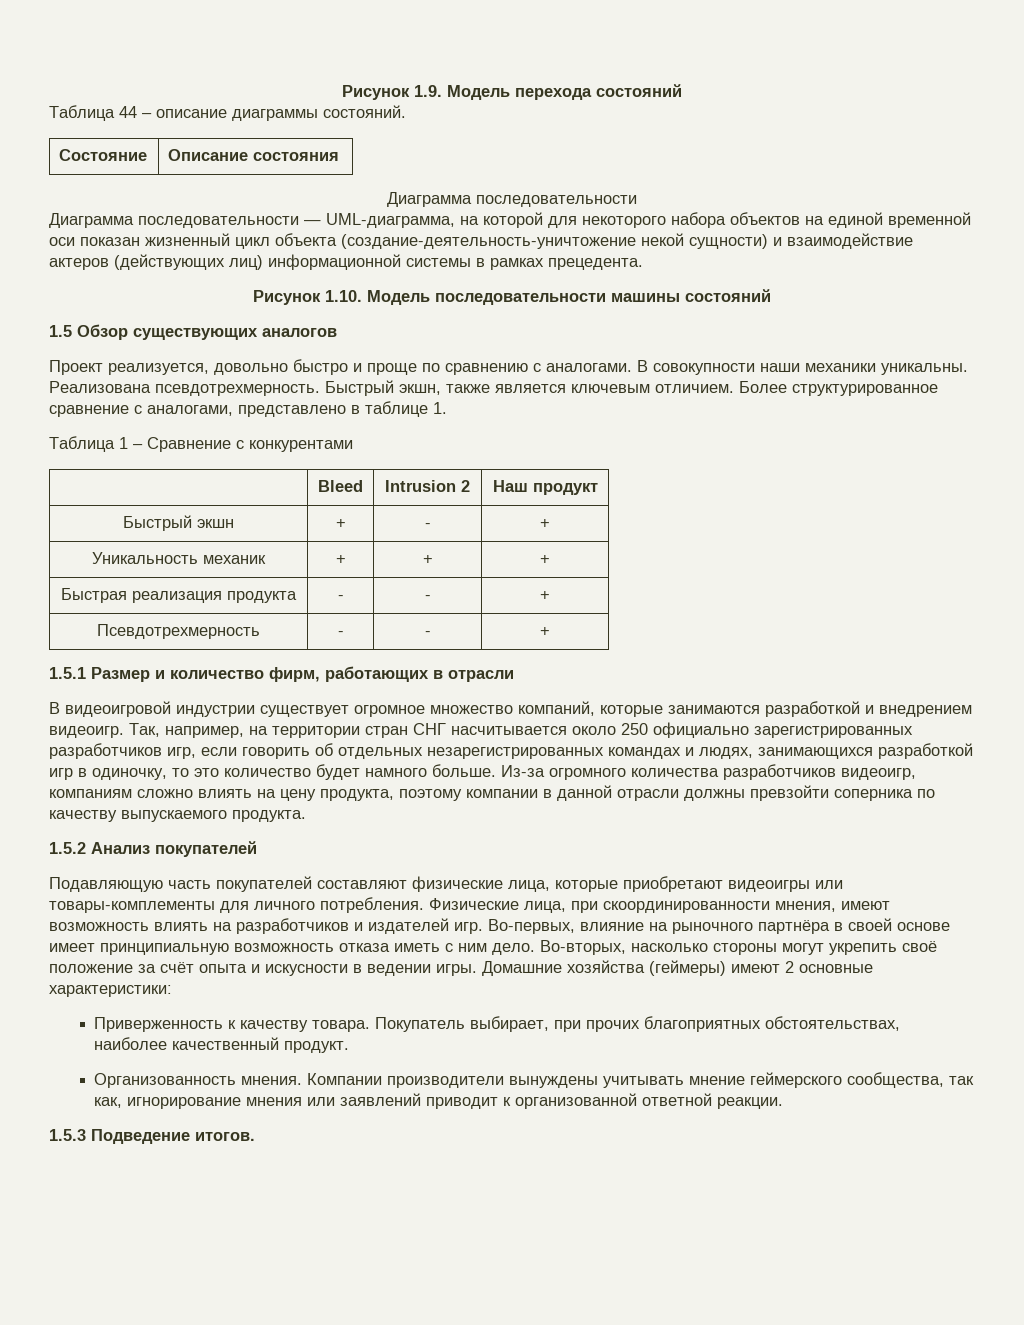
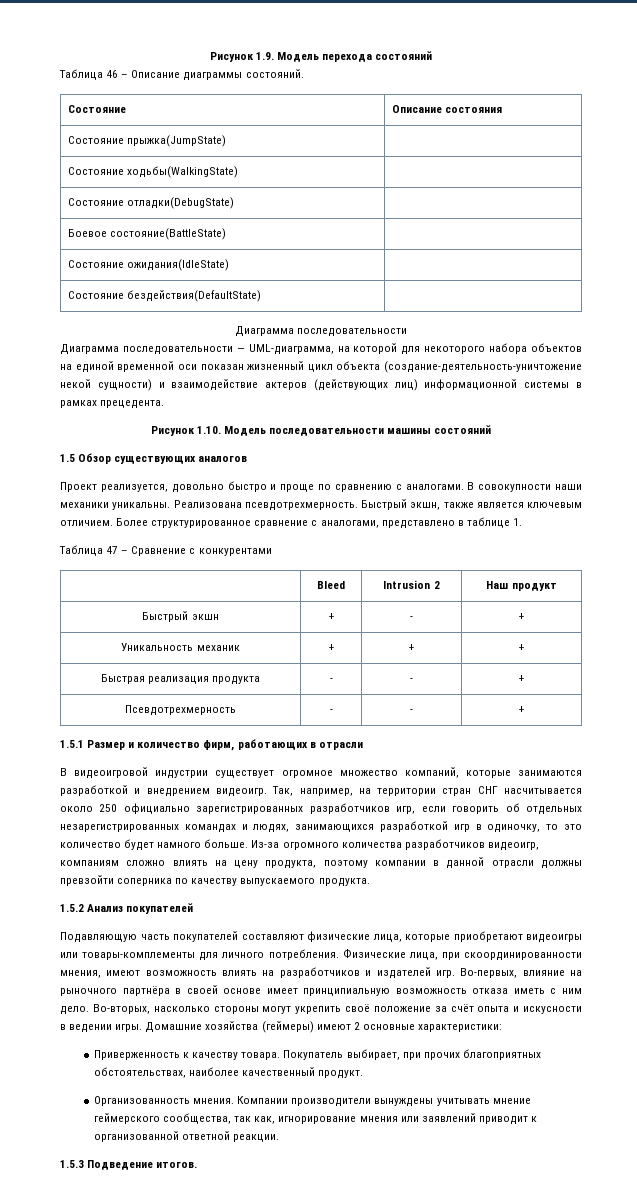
[119,106,227,118] 44 – описание -> [106,70,181,78] 46 – Описание
(340, 156) none -> [68,135,227,147] [68,166,239,178] [68,197,235,209] [68,228,227,240] [68,259,230,271] [68,290,262,302] // Состояние прыжка(JumpState) | // Состояние ходьбы(WalkingState) | // Cостояние отладки(DebugState) | // Боевое состояние(BattleState) | // Состояние ожидания(IdleState) | // Состояние бездействия(DefaultState) |
[119,437,128,449] 1 -> [106,546,119,554] 47

